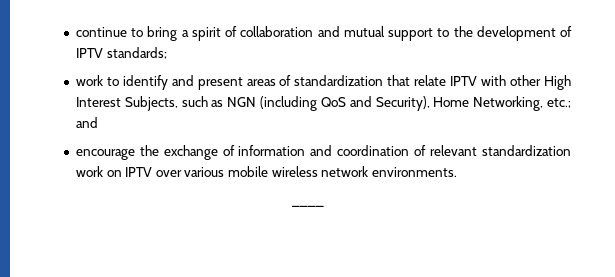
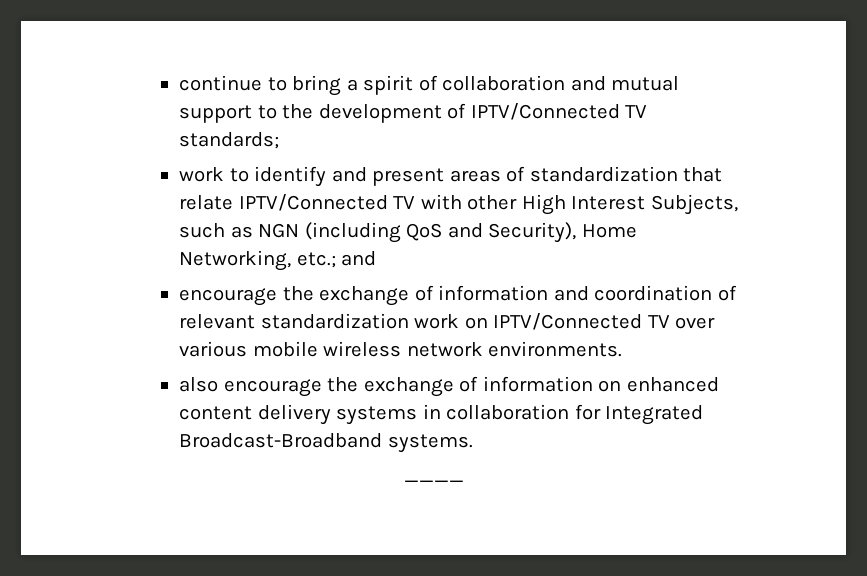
[75,48,103,58] IPTV -> [470,103,648,120] IPTV/Connected TV
[450,76,478,86] IPTV -> [238,194,416,211] IPTV/Connected TV
[125,167,153,177] IPTV -> [493,313,670,330] IPTV/Connected TV
(458, 172) none -> [179,376,719,397] [179,404,704,425] [179,433,473,453] // also encourage the exchange of information on enhanced content delivery systems in collaboration for Integrated Broadcast-Broadband systems.

